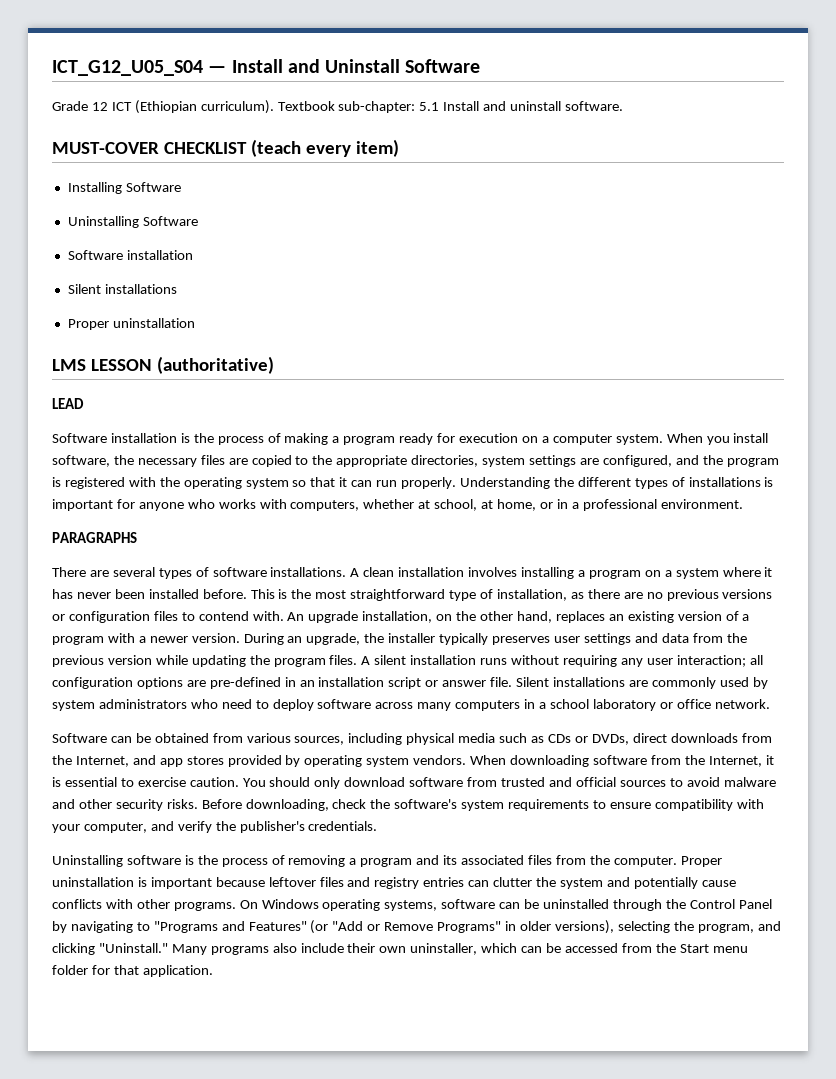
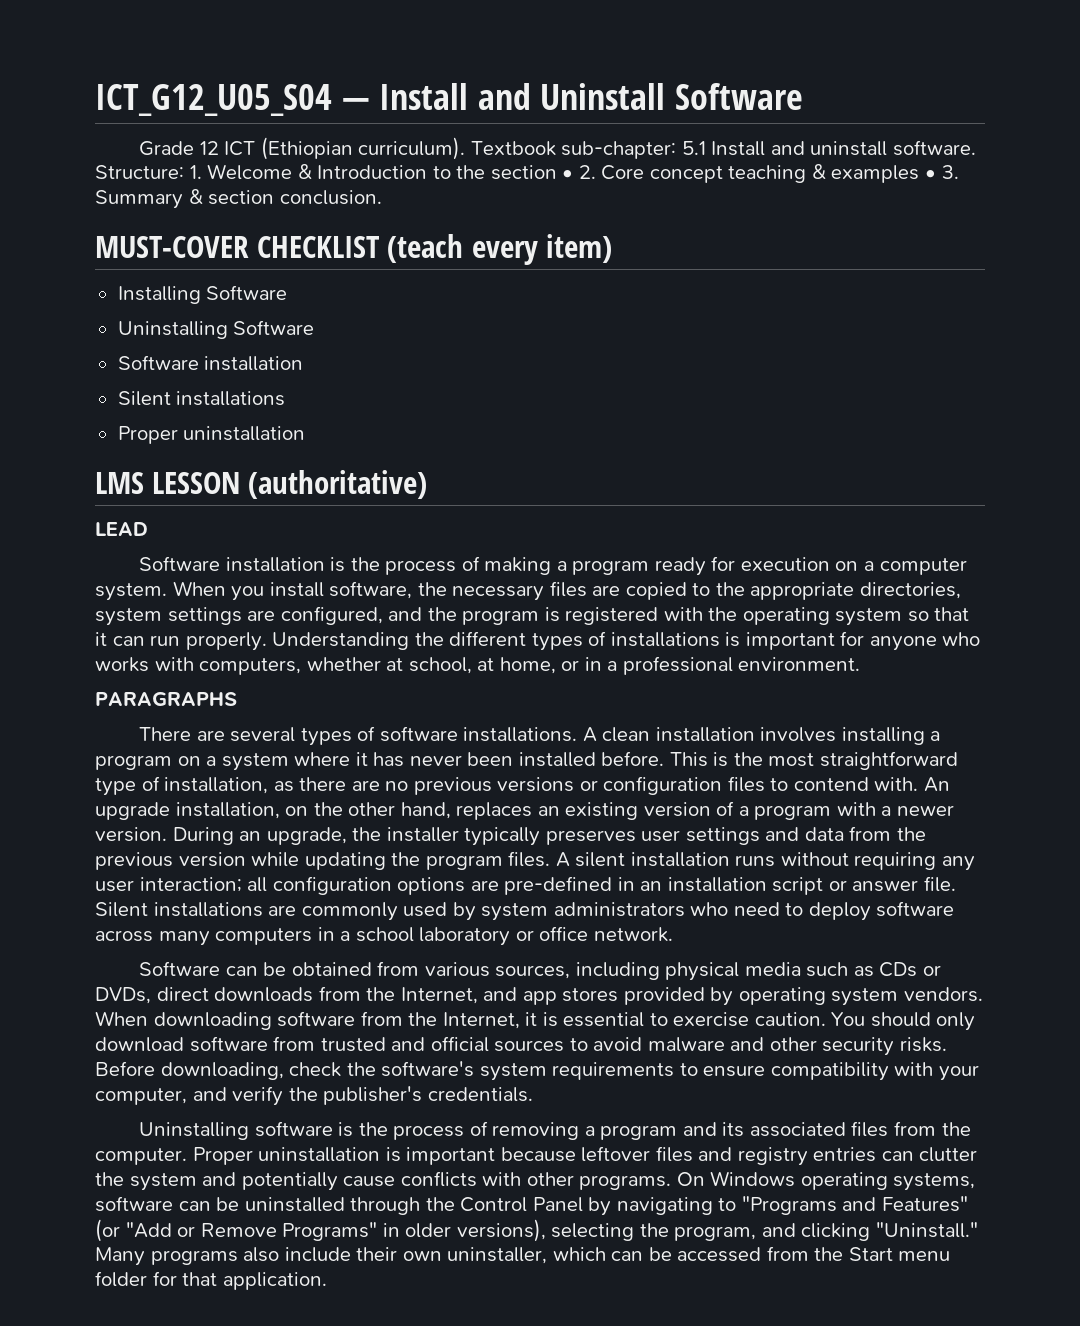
(624, 106) none -> [95,164,959,183] [95,189,382,209] Structure: 1. Welcome & Introduction to the section • 2. Core concept teaching & examples • 3. Summary & section conclusion.

